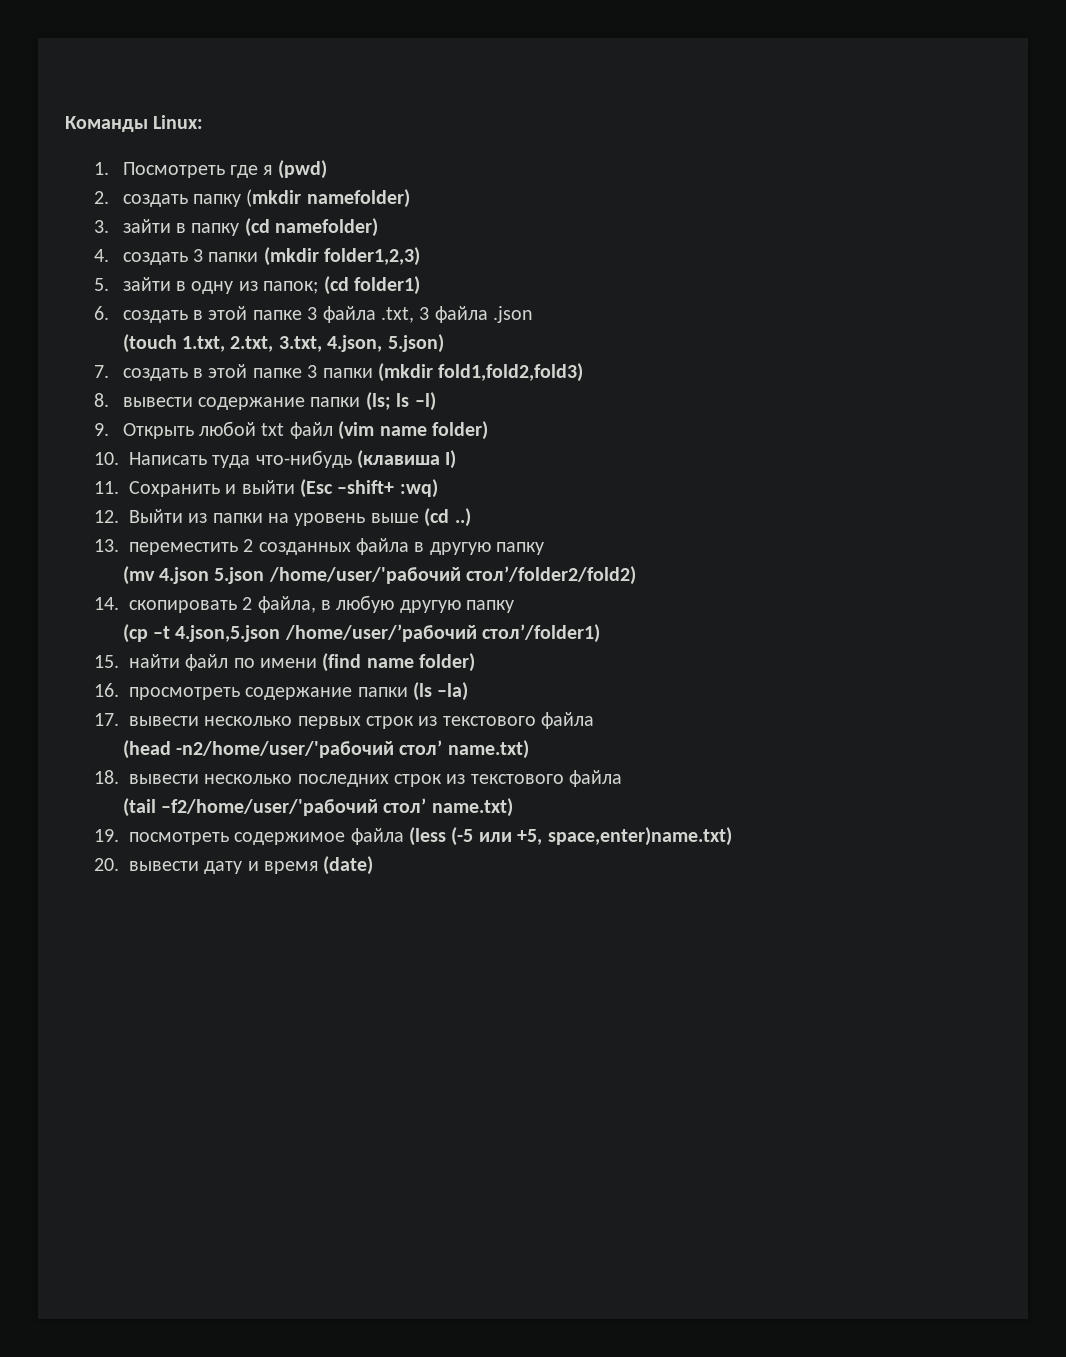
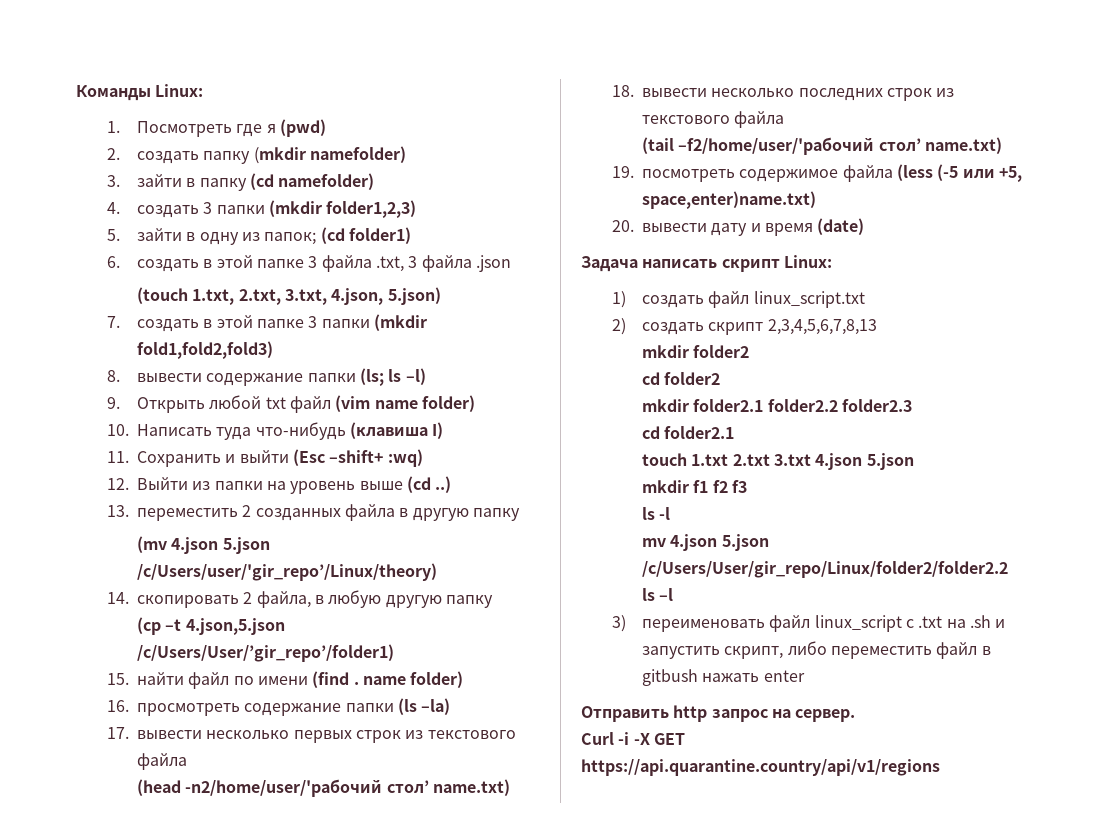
[268,566,637,585] /home/user/'рабочий стол’/folder2/fold2) -> [137,563,438,581] /c/Users/user/'gir_repo’/Linux/theory)
[284,624,601,643] /home/user/’рабочий стол’/folder1) -> [137,644,395,662] /c/Users/User/’gir_repo’/folder1)
(362, 662) none -> [353,681,359,685] .
(374, 865) none -> [581,255,832,272] [611,291,865,308] [611,318,877,335] [642,345,750,358] [642,372,721,385] [642,399,913,412] [642,426,735,439] [642,453,914,470] [642,480,748,493] [642,507,671,520] [642,534,769,551] [642,561,1009,578] [642,588,674,601] [611,615,1006,632] [642,641,991,659] [642,669,805,686] [581,705,856,722] [581,732,685,745] [581,759,940,776] // Задача написать скрипт Linux: // 1) создать файл linux_script.txt // 2) создать скрипт 2,3,4,5,6,7,8,13 // mkdir folder2 // cd folder2 // mkdir folder2.1 folder2.2 folder2.3 // cd folder2.1 // touch 1.txt 2.txt 3.txt 4.json 5.json // mkdir f1 f2 f3 // ls -l // mv 4.json 5.json /c/Users/User/gir_repo/Linux/folder2/folder2.2 // ls –l // 3) переименовать файл linux_script с .txt на .sh и запустить скрипт, либо переместить файл в gitbush нажать enter // Отправить http запрос на сервер. // Curl -i -X GET https://api.quarantine.country/api/v1/regions

